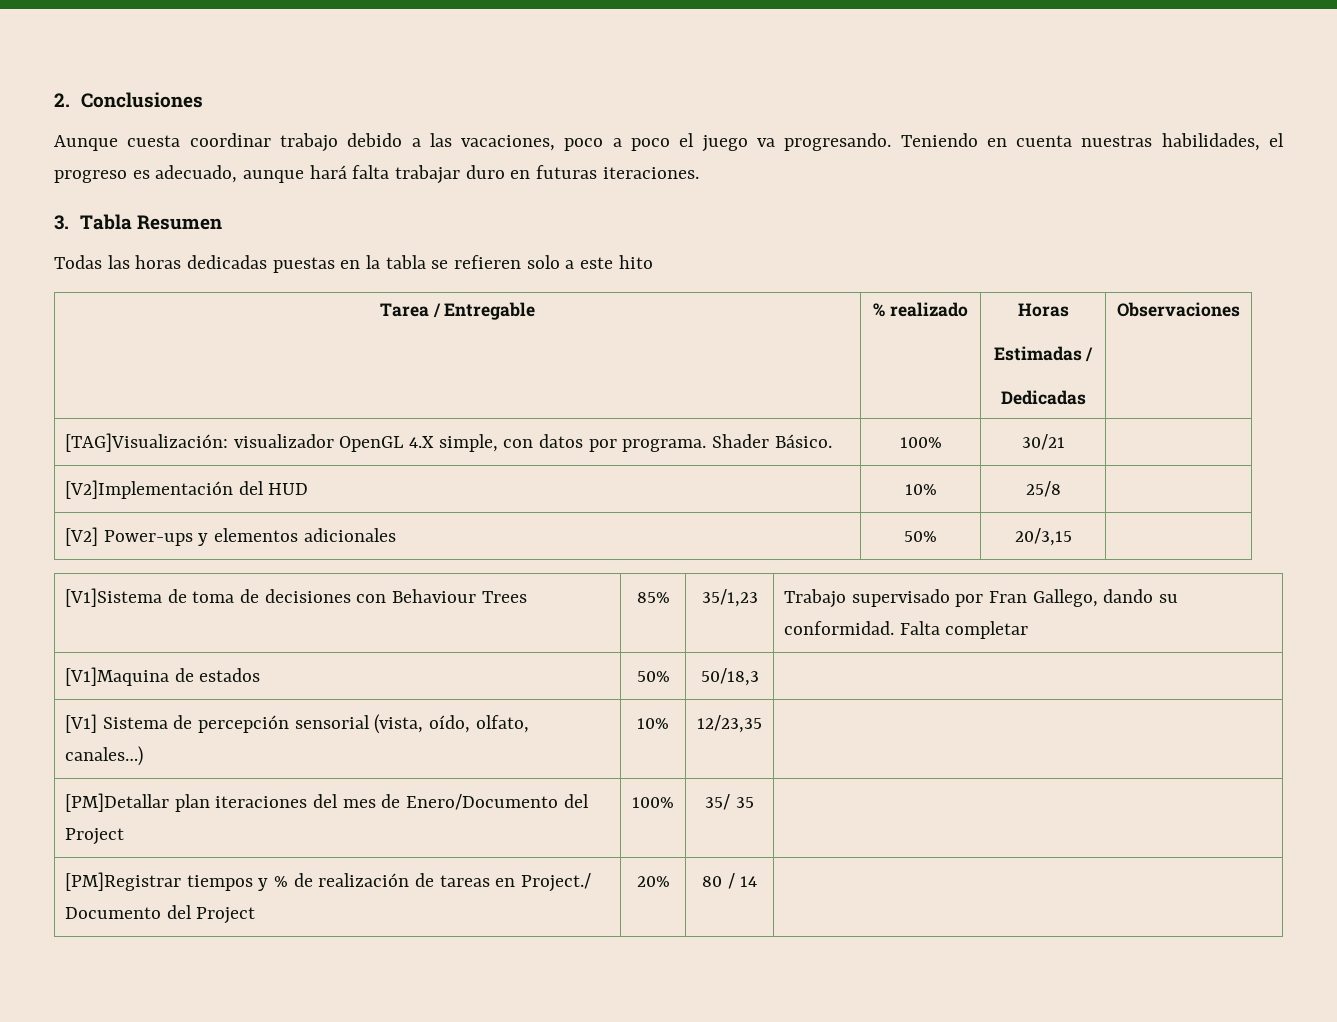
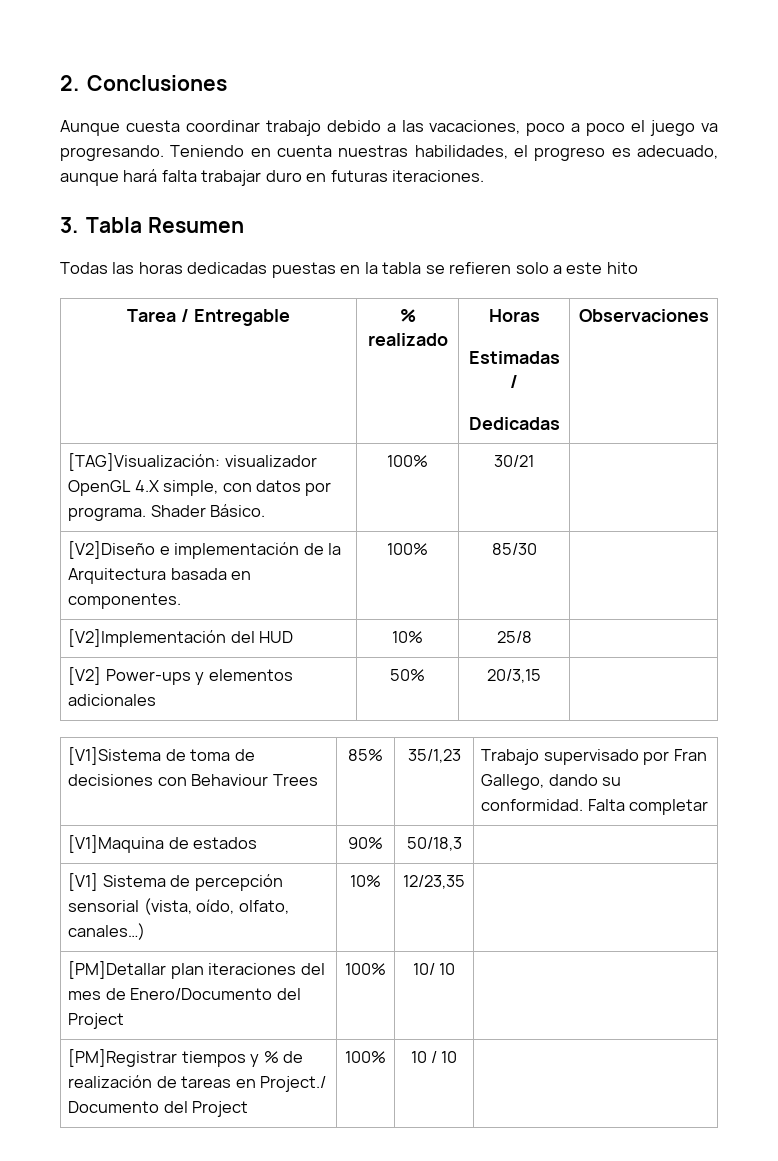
(1065, 442) none -> [68,541,341,559] [68,568,252,584] [68,593,182,609] [387,543,428,555] [491,543,537,555] // [V2]Diseño e implementación de la Arquitectura basada en componentes. | 100% | 85/30 |
[636,671,670,682] 50% -> [348,837,383,849] 90%
[705,794,754,810] 35/ 35 -> [412,963,456,975] 10/ 10
[636,876,670,887] [701,873,758,889] 20% | 80 / 14 -> [345,1051,386,1063] [410,1051,458,1063] 100% | 10 / 10

